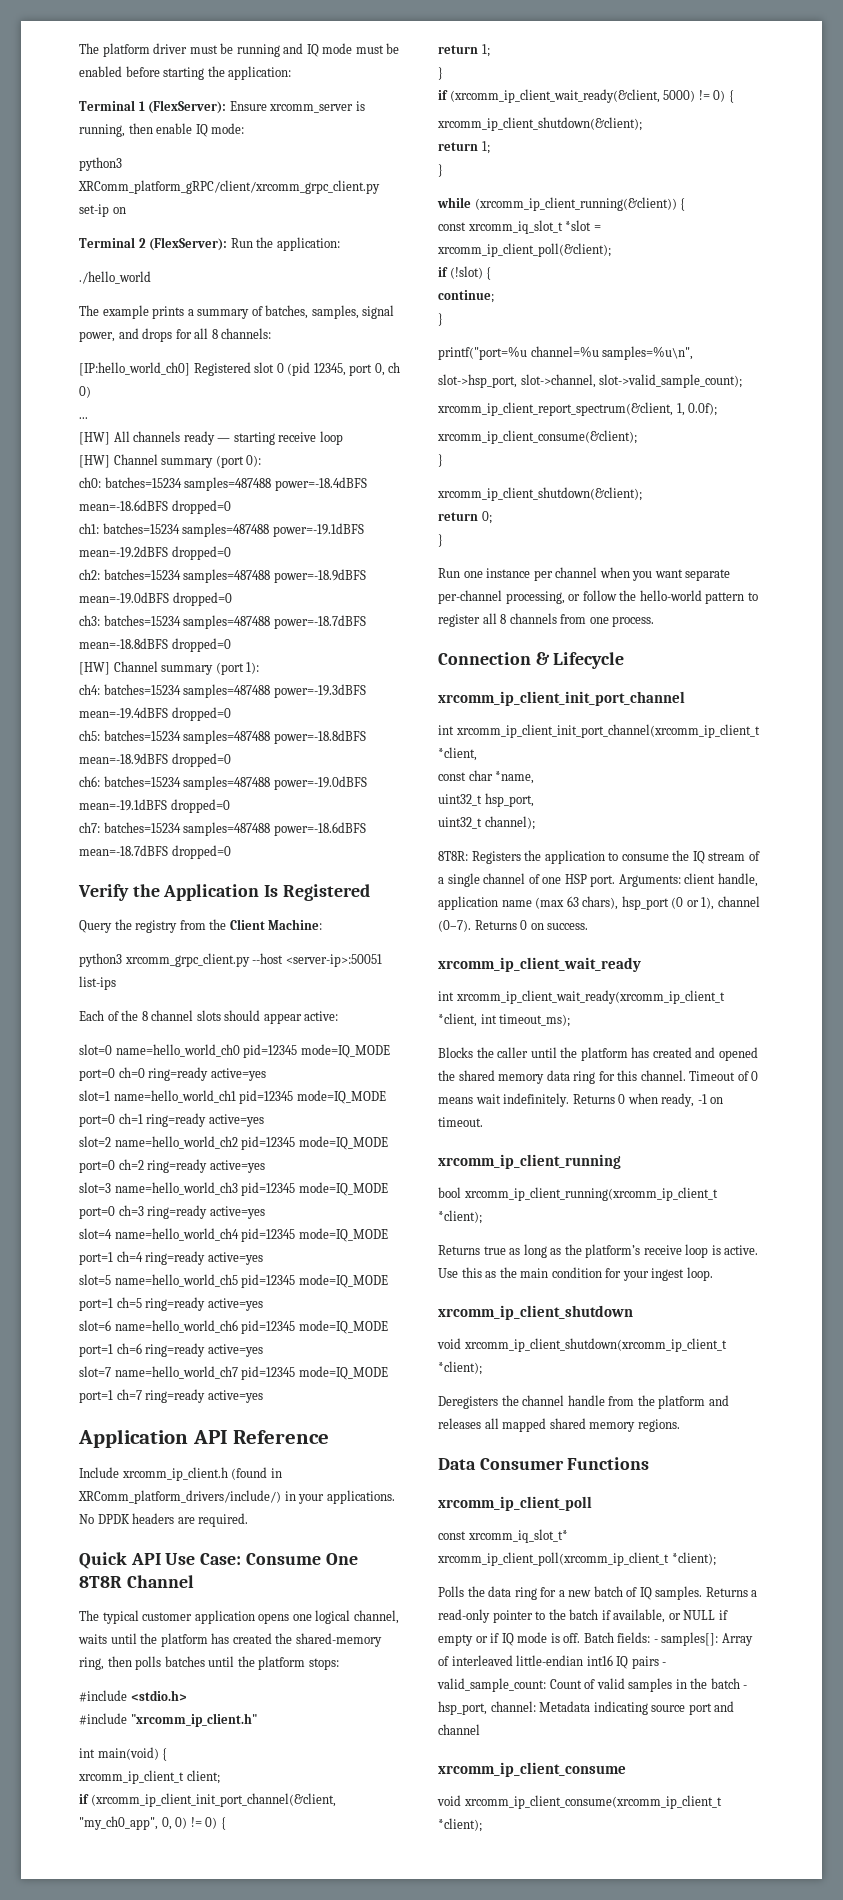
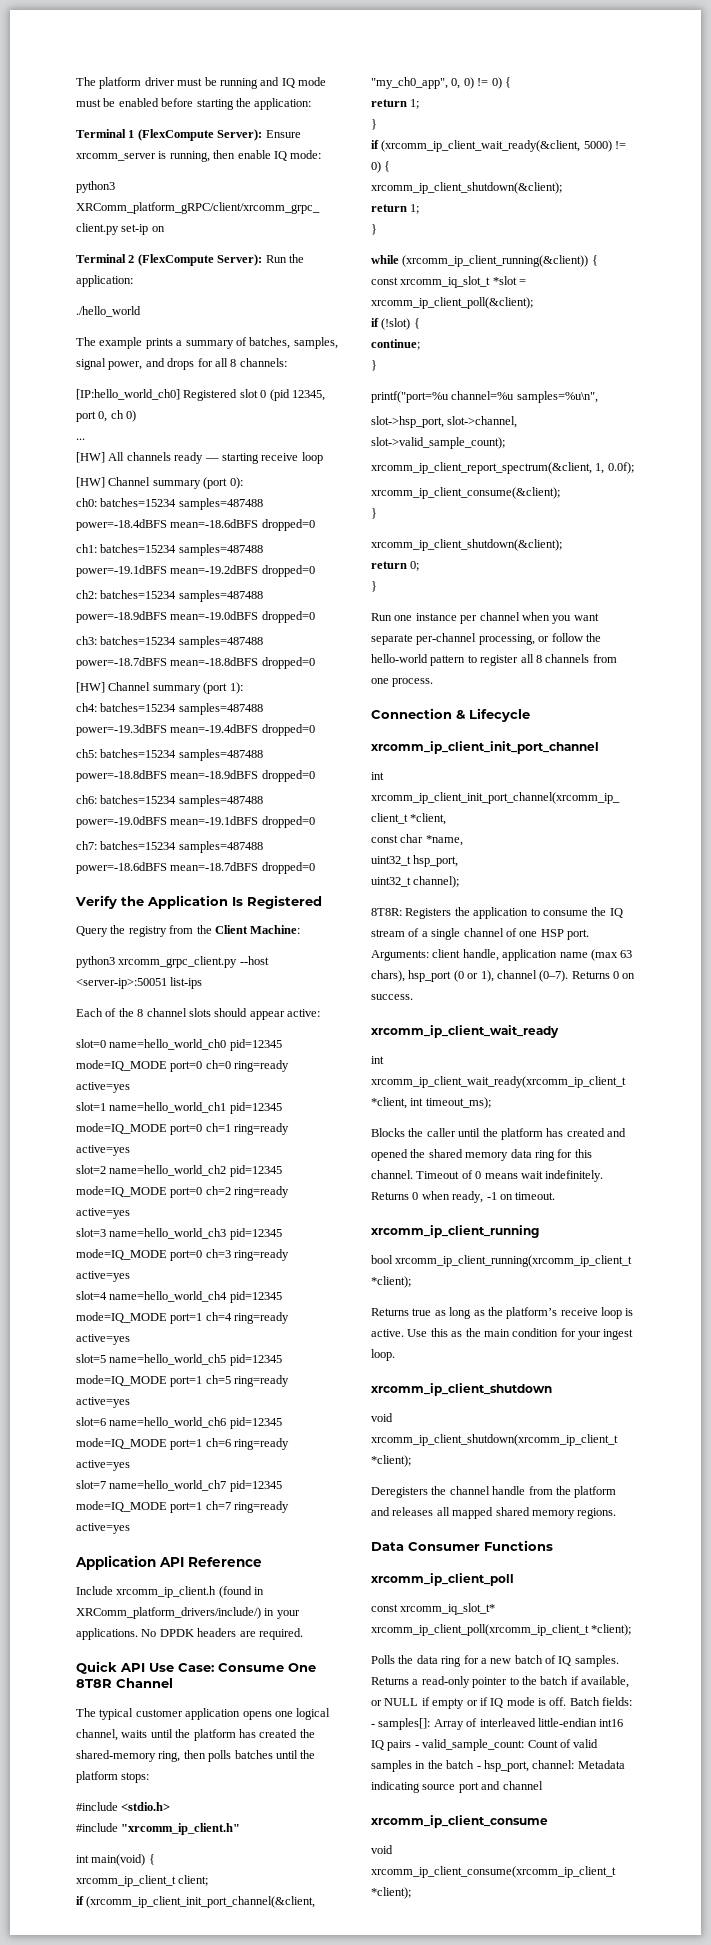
[148,100,227,114] (FlexServer): -> [137,129,263,141] (FlexCompute Server):
[149,237,228,251] (FlexServer): -> [137,254,263,266] (FlexCompute Server):

